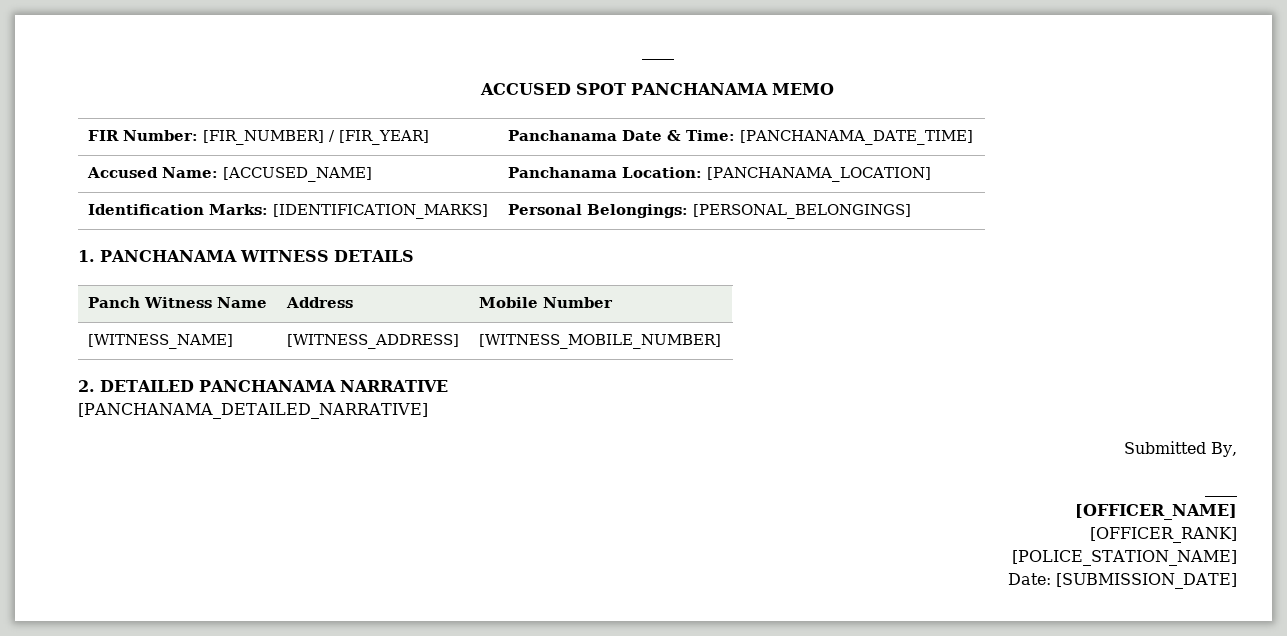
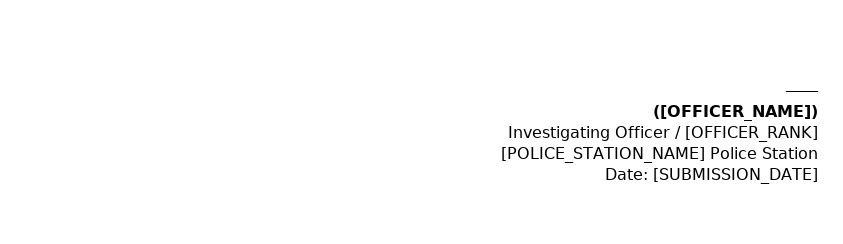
[641,56,674,60] [480,83,834,95] [87,130,429,145] [507,130,973,145] [86,167,372,182] [507,167,931,182] [87,204,488,219] [507,204,911,219] [78,250,414,262] [87,297,267,308] [285,297,353,308] [478,297,613,308] [87,334,233,349] [286,334,459,349] [478,334,721,349] [78,380,448,392] [78,403,428,419] [1124,441,1238,457] [1205,493,1237,497] [1075,504,1237,520] ____ // ACCUSED SPOT PANCHANAMA MEMO // FIR Number: [FIR_NUMBER] / [FIR_YEAR] | Panchanama Date & Time: [PANCHANAMA_DATE_TIME] // Accused Name: [ACCUSED_NAME] | Panchanama Location: [PANCHANAMA_LOCATION] // Identification Marks: [IDENTIFICATION_MARKS] | Personal Belongings: [PERSONAL_BELONGINGS] // 1. PANCHANAMA WITNESS DETAILS // Panch Witness Name | Address | Mobile Number // [WITNESS_NAME] | [WITNESS_ADDRESS] | [WITNESS_MOBILE_NUMBER] // 2. DETAILED PANCHANAMA NARRATIVE // [PANCHANAMA_DETAILED_NARRATIVE] // Submitted By, // ____ // [OFFICER_NAME] // -> [785,88,819,92] [653,105,818,121] [508,126,681,141] ____ // ([OFFICER_NAME]) // Investigating Officer /
(1238, 558) none -> [710,147,818,159] Police Station

